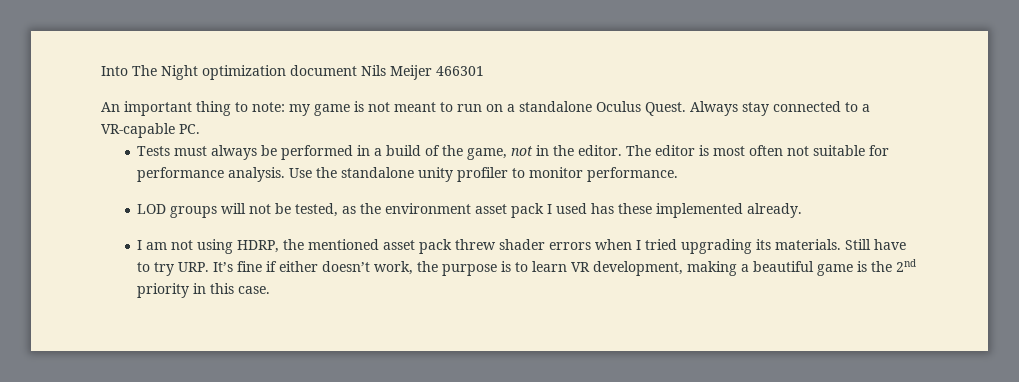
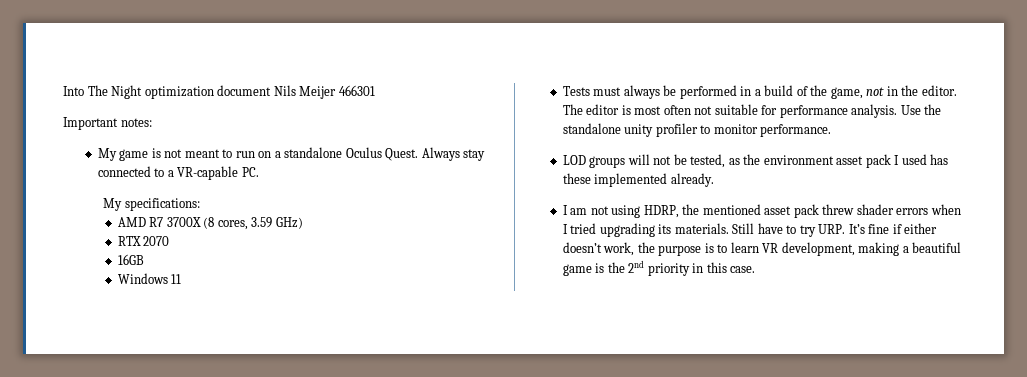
[101,101,310,116] An important thing to note: my -> [63,117,152,130] [97,148,117,161] Important notes: // My
(200, 129) none -> [103,198,200,211] [117,217,303,230] [117,236,170,246] [117,254,144,265] [117,273,182,284] // My specifications: // AMD R7 3700X (8 cores, 3.59 GHz) // RTX 2070 // 16GB // Windows 11

